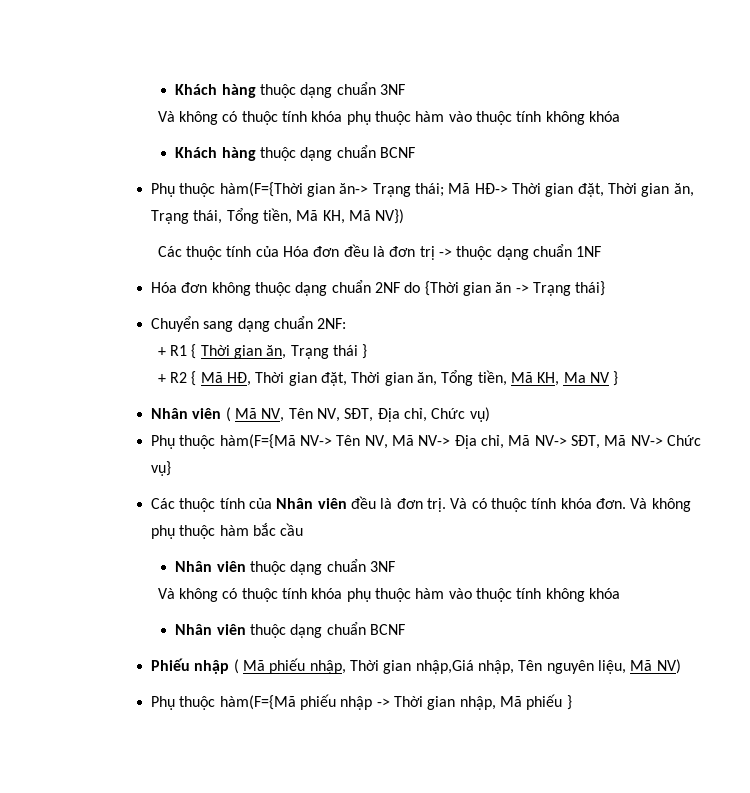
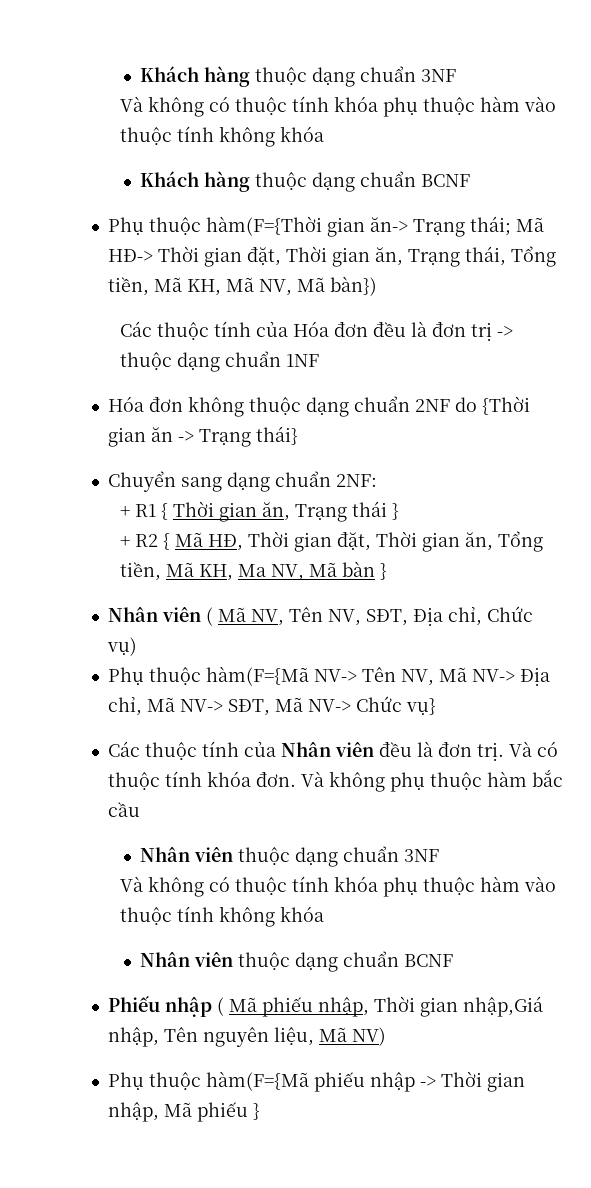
[375,209,405,224] NV}) -> [259,276,378,296] NV, Mã bàn})
[589,372,610,383] NV -> [271,561,376,581] NV, Mã bàn

